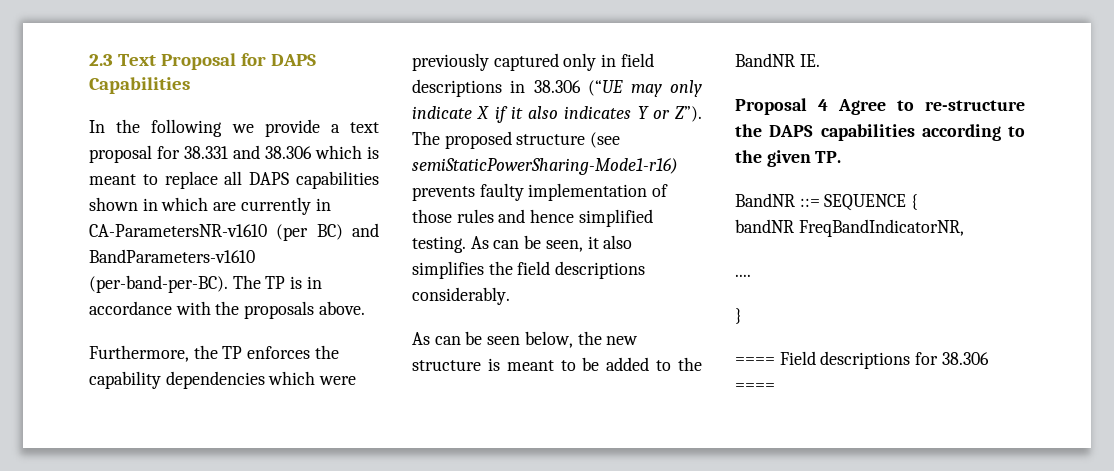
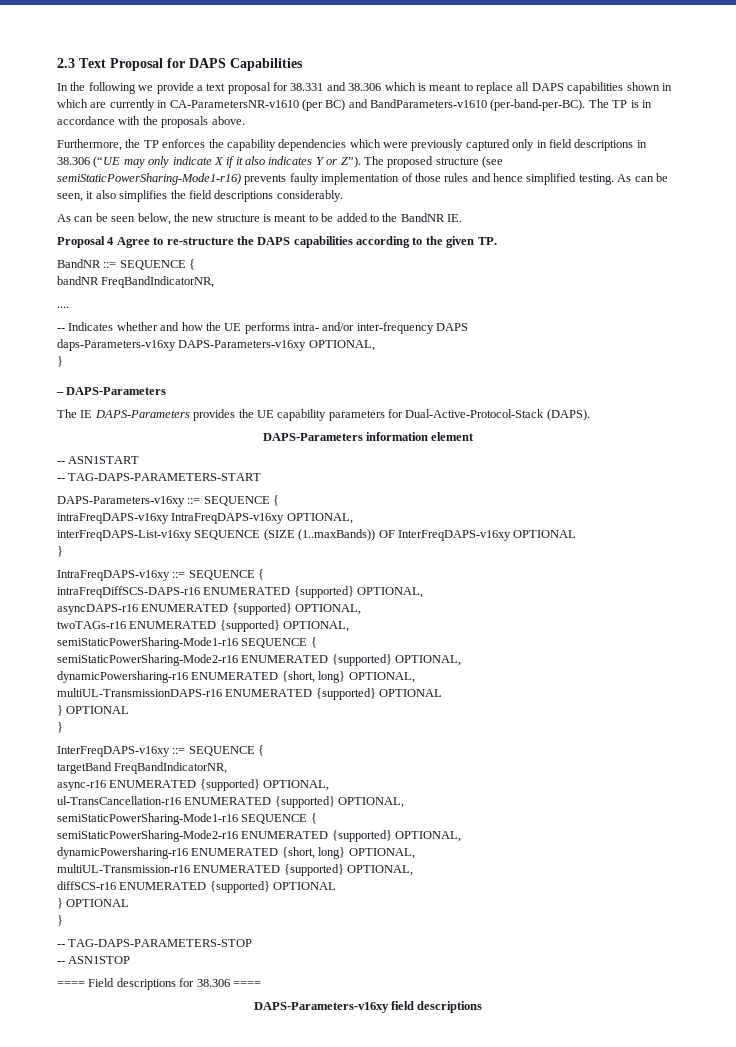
[735,308,742,324] } -> [57,322,469,334] [57,339,375,351] [57,356,63,367] [56,387,167,395] [57,409,590,421] [262,432,475,441] [57,456,140,464] [57,473,262,481] [57,495,280,507] [57,513,353,524] [57,529,577,541] [57,546,63,557] [57,569,265,581] [57,586,424,598] [57,603,362,615] [57,620,350,632] [57,637,317,649] [57,654,462,666] [57,671,415,683] [57,688,443,700] [57,705,130,716] [57,722,63,733] [57,745,265,757] [57,762,228,774] [57,779,330,791] [57,796,405,808] [57,813,317,825] [57,830,462,842] [57,847,415,859] [57,864,414,876] [57,881,337,893] [57,898,130,909] [57,915,63,926] [57,939,253,947] [57,956,131,964] -- Indicates whether and how the UE performs intra- and/or inter-frequency DAPS // daps-Parameters-v16xy DAPS-Parameters-v16xy OPTIONAL, // } // – DAPS-Parameters // The IE DAPS-Parameters provides the UE capability parameters for Dual-Active-Protocol-Stack (DAPS). // DAPS-Parameters information element // -- ASN1START // -- TAG-DAPS-PARAMETERS-START // DAPS-Parameters-v16xy ::= SEQUENCE { // intraFreqDAPS-v16xy IntraFreqDAPS-v16xy OPTIONAL, // interFreqDAPS-List-v16xy SEQUENCE (SIZE (1..maxBands)) OF InterFreqDAPS-v16xy OPTIONAL // } // IntraFreqDAPS-v16xy ::= SEQUENCE { // intraFreqDiffSCS-DAPS-r16 ENUMERATED {supported} OPTIONAL, // asyncDAPS-r16 ENUMERATED {supported} OPTIONAL, // twoTAGs-r16 ENUMERATED {supported} OPTIONAL, // semiStaticPowerSharing-Mode1-r16 SEQUENCE { // semiStaticPowerSharing-Mode2-r16 ENUMERATED {supported} OPTIONAL, // dynamicPowersharing-r16 ENUMERATED {short, long} OPTIONAL, // multiUL-TransmissionDAPS-r16 ENUMERATED {supported} OPTIONAL // } OPTIONAL // } // InterFreqDAPS-v16xy ::= SEQUENCE { // targetBand FreqBandIndicatorNR, // async-r16 ENUMERATED {supported} OPTIONAL, // ul-TransCancellation-r16 ENUMERATED {supported} OPTIONAL, // semiStaticPowerSharing-Mode1-r16 SEQUENCE { // semiStaticPowerSharing-Mode2-r16 ENUMERATED {supported} OPTIONAL, // dynamicPowersharing-r16 ENUMERATED {short, long} OPTIONAL, // multiUL-Transmission-r16 ENUMERATED {supported} OPTIONAL, // diffSCS-r16 ENUMERATED {supported} OPTIONAL // } OPTIONAL // } // -- TAG-DAPS-PARAMETERS-STOP // -- ASN1STOP
(775, 387) none -> [253,1001,483,1013] // DAPS-Parameters-v16xy field descriptions

